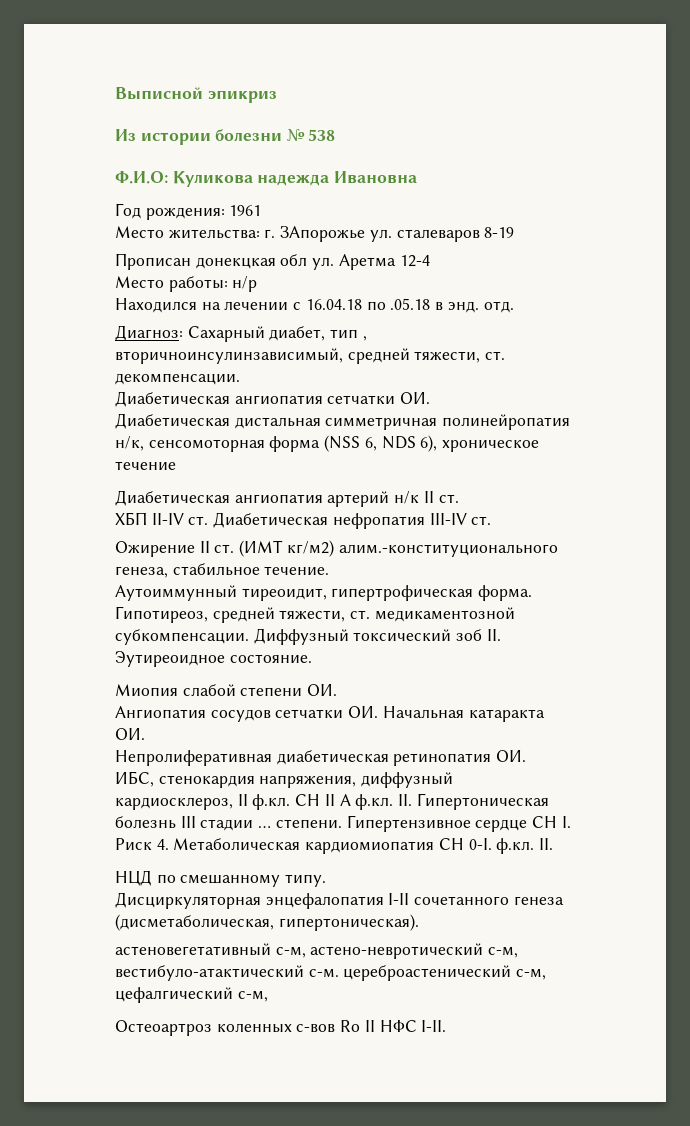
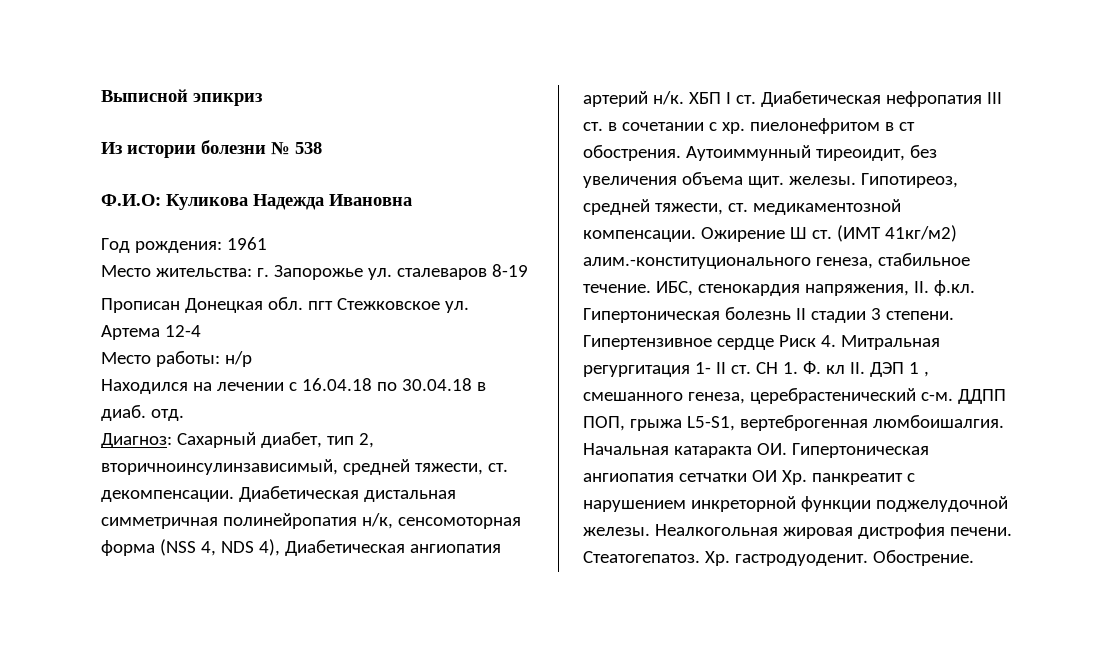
[257,174,330,186] надежда -> [253,194,324,210] Надежда
[280,226,366,242] ЗАпорожье -> [273,265,363,280] Запорожье
[195,254,396,270] донекцкая обл ул. Аретма -> [184,297,469,313] [101,325,160,340] Донецкая обл. пгт Стежковское ул. Артема
[390,298,479,313] .05.18 в энд. -> [401,378,486,391] [101,405,146,421] 30.04.18 в диаб.
[362,336,367,341] , -> [358,433,374,448] 2,
[115,391,431,407] // Диабетическая ангиопатия сетчатки ОИ. // -> (234, 496) none
[364,435,540,452] [115,461,176,470] [115,490,459,507] [115,512,184,525] 6, NDS 6), хроническое течение // Диабетическая ангиопатия артерий н/к II ст. // ХБП II-IV -> [200,539,501,556] [583,91,731,107] 4, NDS 4), Диабетическая ангиопатия артерий н/к. ХБП I
[429,513,492,525] [115,540,558,557] [115,563,330,578] [115,585,533,601] III-IV ст. // Ожирение II ст. (ИМТ кг/м2) алим.-конституционального генеза, стабильное течение. // Аутоиммунный тиреоидит, гипертрофическая форма. -> [986,92,1002,104] [583,118,915,134] [583,145,937,161] [583,172,856,188] III ст. в сочетании с хр. пиелонефритом в ст обострения. Аутоиммунный тиреоидит, без увеличения объема щит. железы.
[115,628,501,645] [115,651,312,667] [115,684,338,696] [115,706,545,722] [115,728,145,740] [115,750,527,766] [115,771,454,788] [115,793,549,810] [115,815,571,832] [115,838,554,854] [115,870,327,887] [115,892,564,909] [115,914,419,931] [115,943,519,959] [115,965,547,981] [115,987,268,1003] [115,1020,447,1036] субкомпенсации. Диффузный токсический зоб II. Эутиреоидное состояние. // Миопия слабой степени ОИ. // Ангиопатия сосудов сетчатки ОИ. Начальная катаракта ОИ. // Непролиферативная диабетическая ретинопатия ОИ. // ИБС, стенокардия напряжения, диффузный кардиосклероз, II ф.кл. СН II А ф.кл. II. Гипертоническая болезнь III стадии … степени. Гипертензивное сердце СН I. Риск 4. Метаболическая кардиомиопатия СН 0-I. ф.кл. II. // НЦД по смешанному типу. // Дисциркуляторная энцефалопатия I-II сочетанного генеза (дисметаболическая, гипертоническая). // астеновегетативный с-м, астено-невротический с-м, вестибуло-атактический с-м. цереброастенический с-м, цефалгический с-м, // Остеоартроз коленных с-вов Rо II НФС I-II. -> [583,225,957,242] [583,253,970,269] [583,280,975,296] [583,307,954,323] [583,335,940,350] [583,361,929,377] [583,388,1006,404] [583,415,1004,431] [583,443,929,458] [583,470,915,485] [583,496,1008,512] [583,523,1012,539] [583,550,974,566] компенсации. Ожирение Ш ст. (ИМТ 41кг/м2) алим.-конституционального генеза, стабильное течение. ИБС, стенокардия напряжения, II. ф.кл. Гипертоническая болезнь II стадии 3 степени. Гипертензивное сердце Риск 4. Митральная регургитация 1- II ст. СН 1. Ф. кл II. ДЭП 1 , смешанного генеза, церебрастенический с-м. ДДПП ПОП, грыжа L5-S1, вертеброгенная люмбоишалгия. Начальная катаракта ОИ. Гипертоническая ангиопатия сетчатки ОИ Хр. панкреатит с нарушением инкреторной функции поджелудочной железы. Неалкогольная жировая дистрофия печени. Стеатогепатоз. Хр. гастродуоденит. Обострение.

